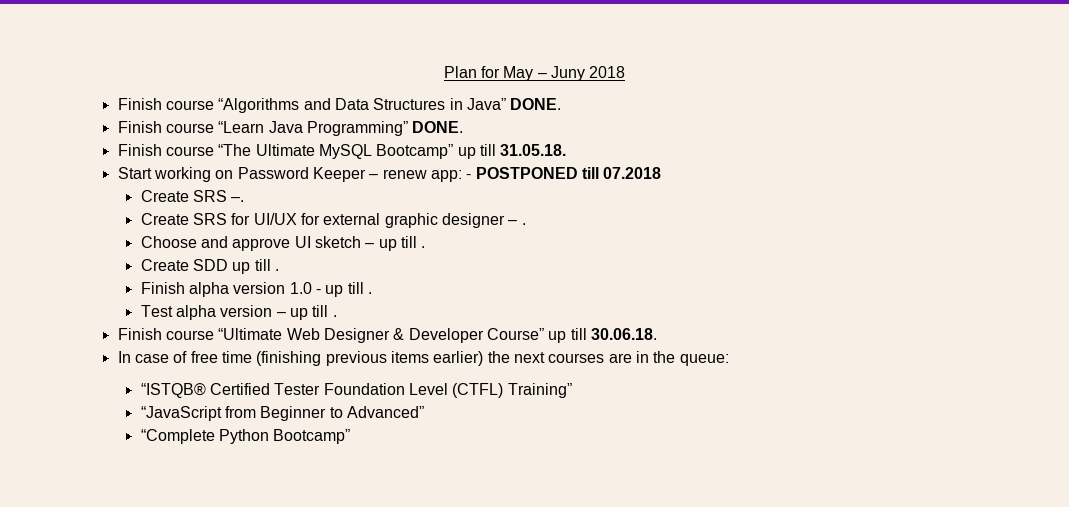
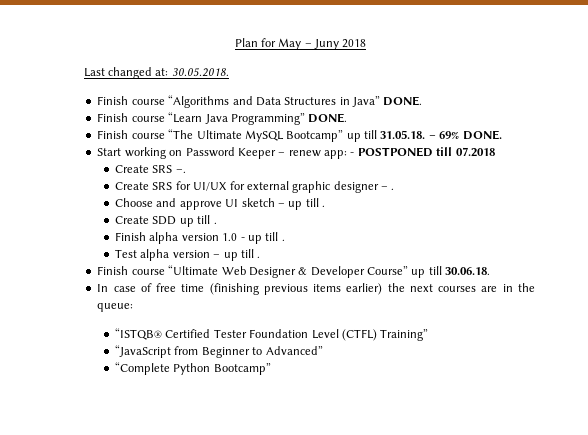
(626, 72) none -> [83,67,229,79] // Last changed at: 30.05.2018.
(567, 150) none -> [428,130,502,140] – 69% DONE.

